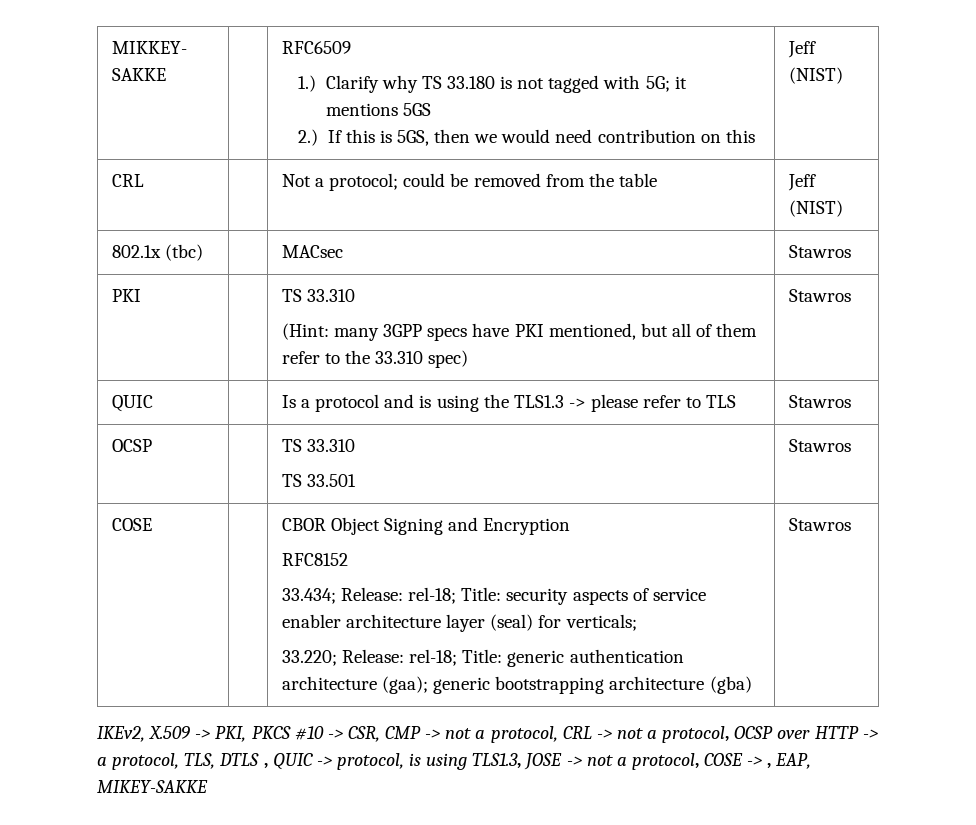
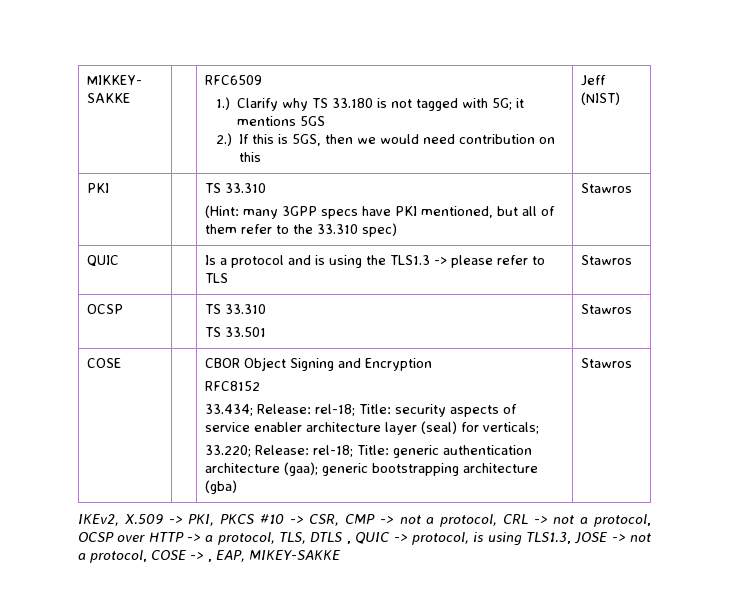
[111,174,144,187] [281,173,657,191] [787,174,816,191] [788,200,843,217] [111,244,203,261] [281,245,343,258] [788,245,851,258] // CRL | | Not a protocol; could be removed from the table | Jeff (NIST) // 802.1x (tbc) | | MACsec | Stawros -> (621, 98) none

